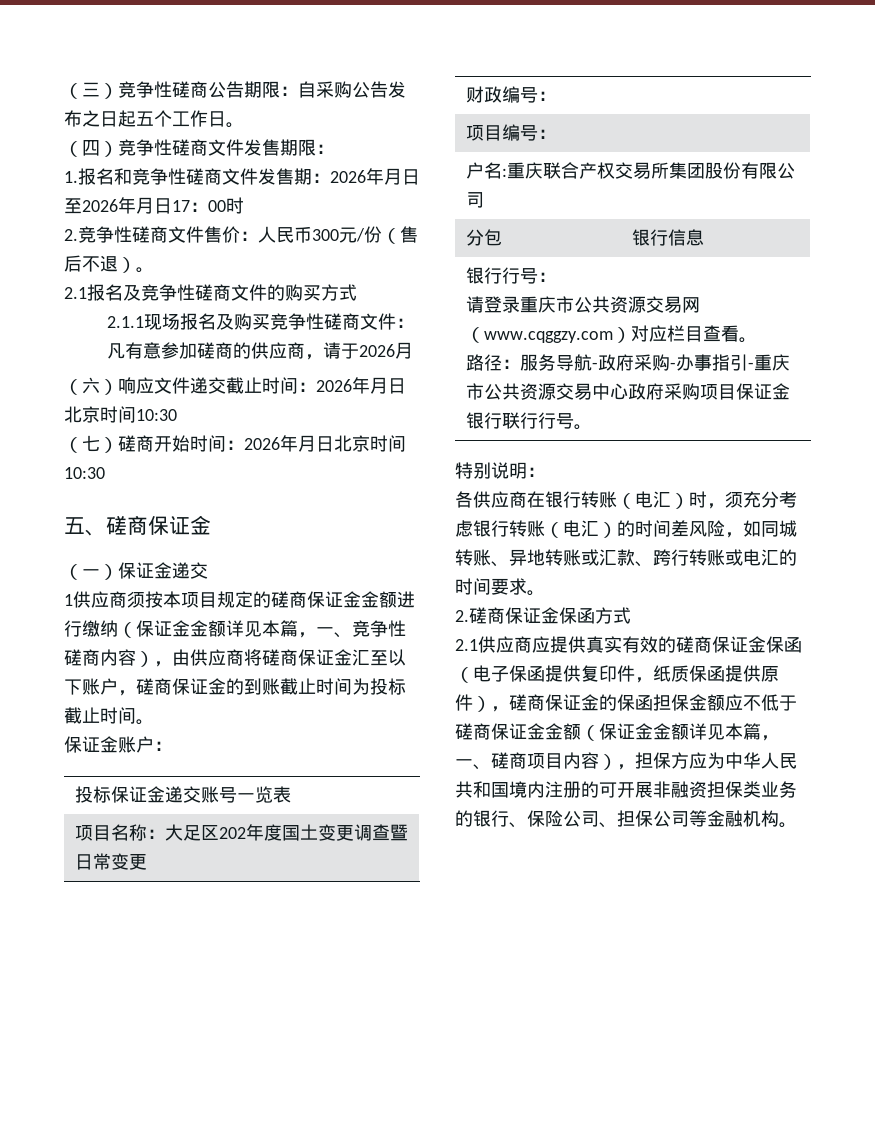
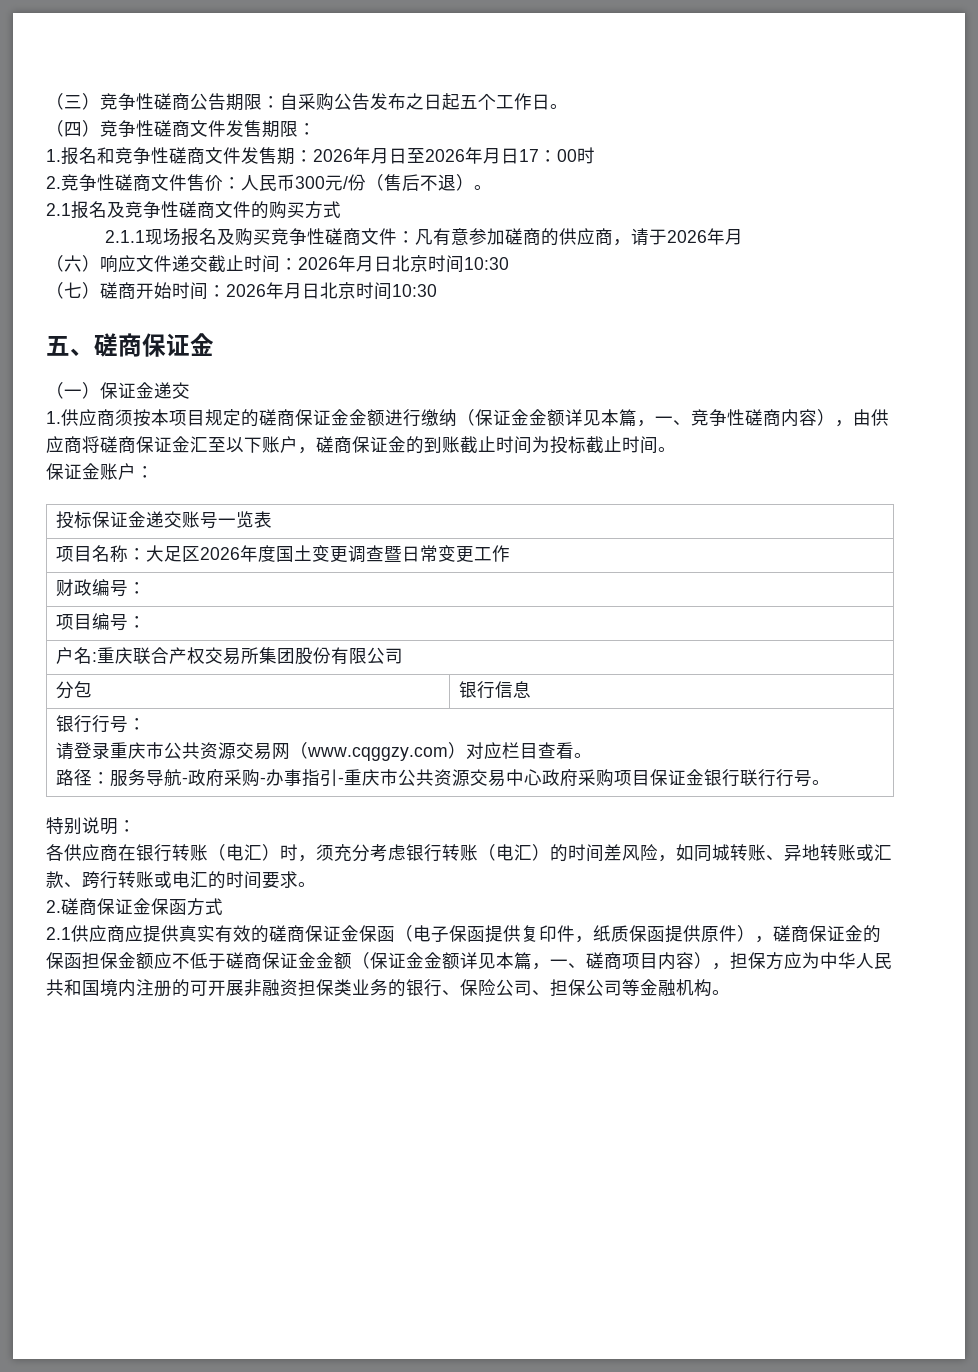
(395, 350) none -> [707,228,726,245] 年
[64,594,73,606] 1 -> [46,411,61,424] 1.
[219,827,247,839] 202 -> [199,547,240,560] 2026
(148, 862) none -> [473,545,510,562] 工作

